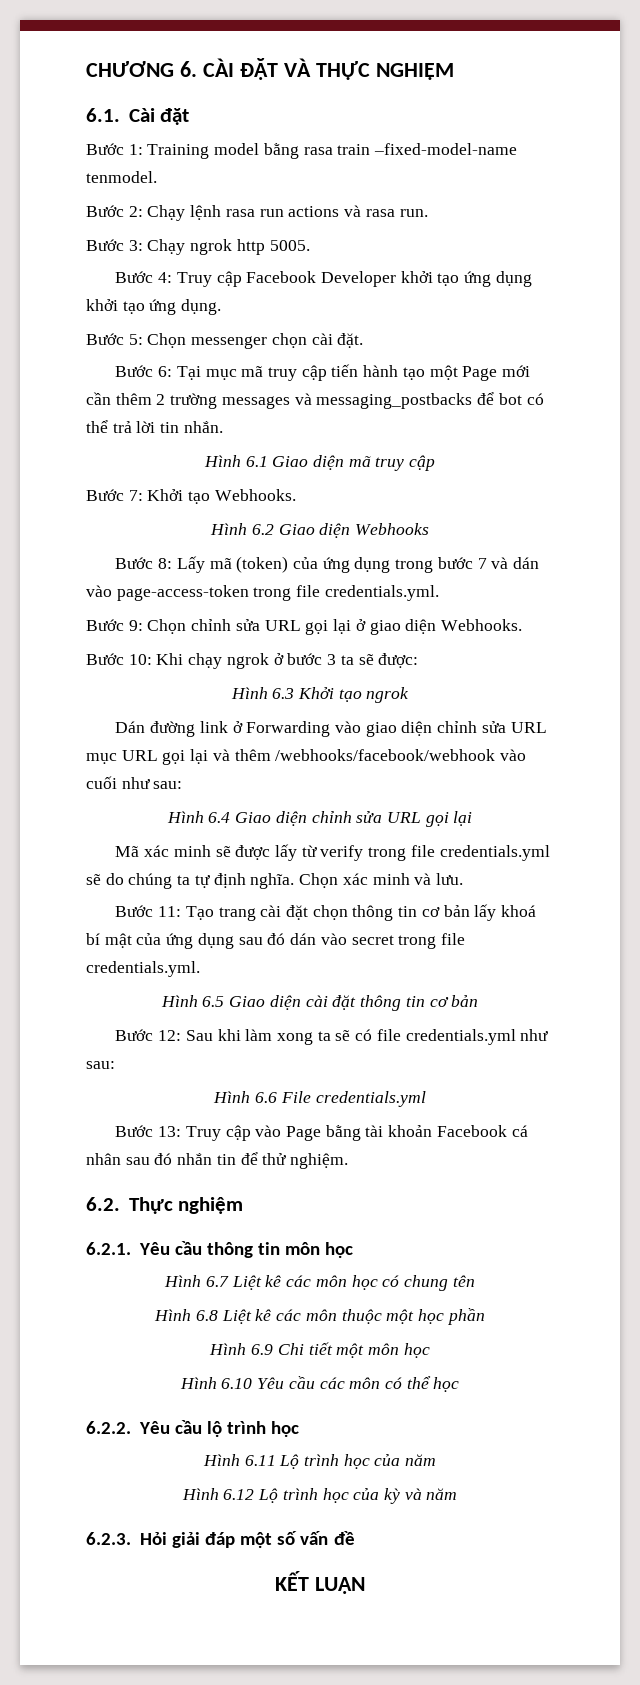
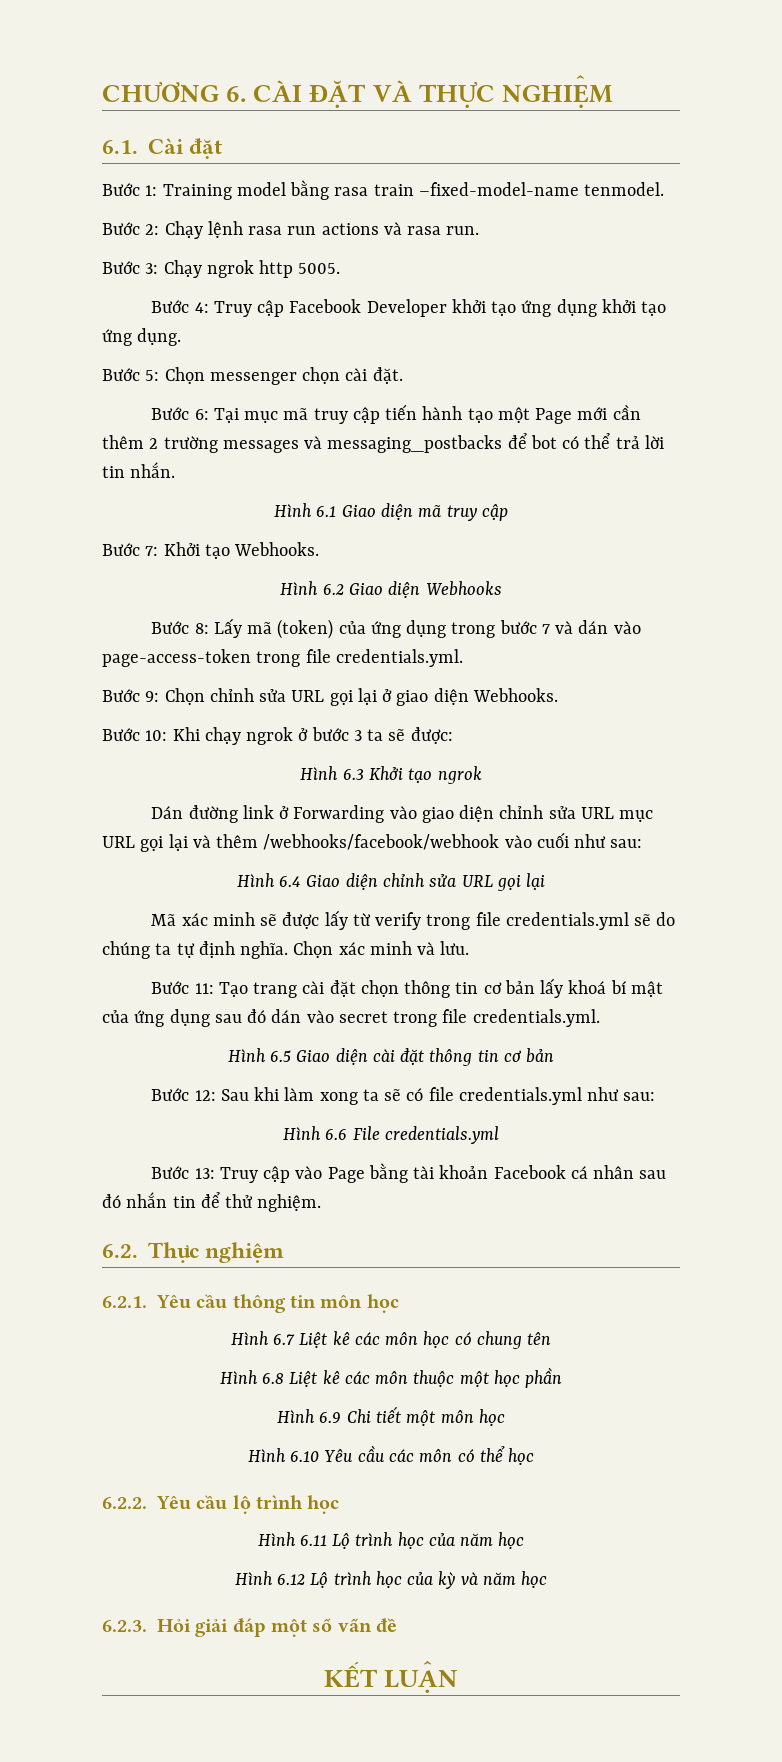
(437, 1460) none -> [498,1532,525,1549] học
(458, 1494) none -> [521,1571,548,1588] học

